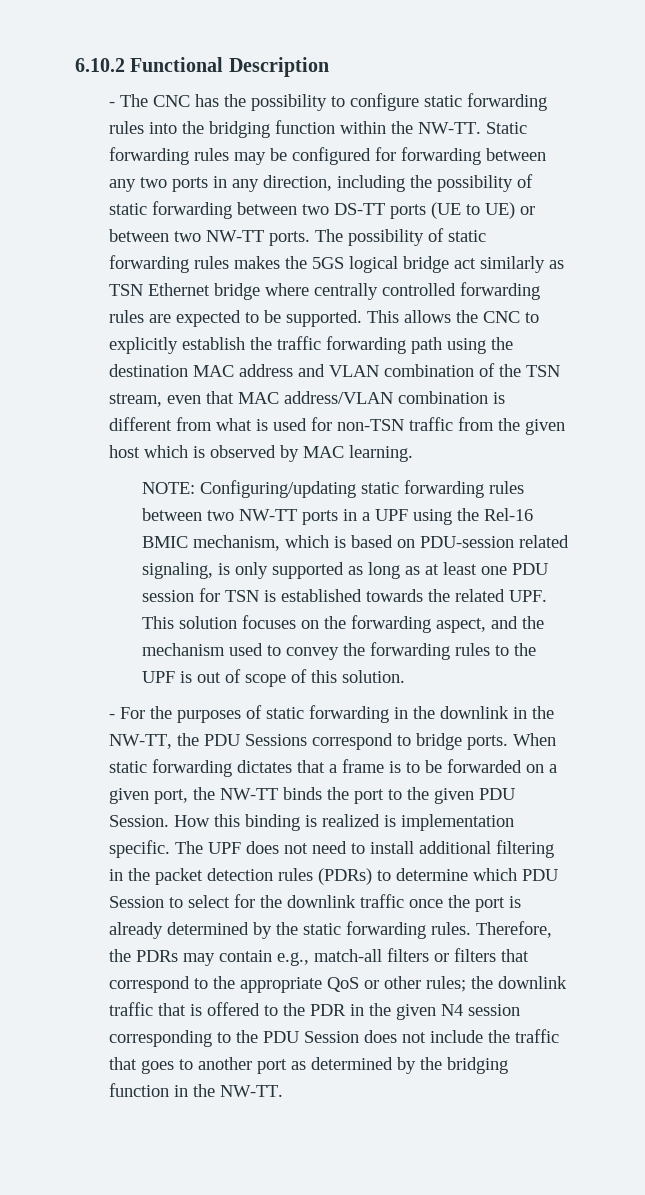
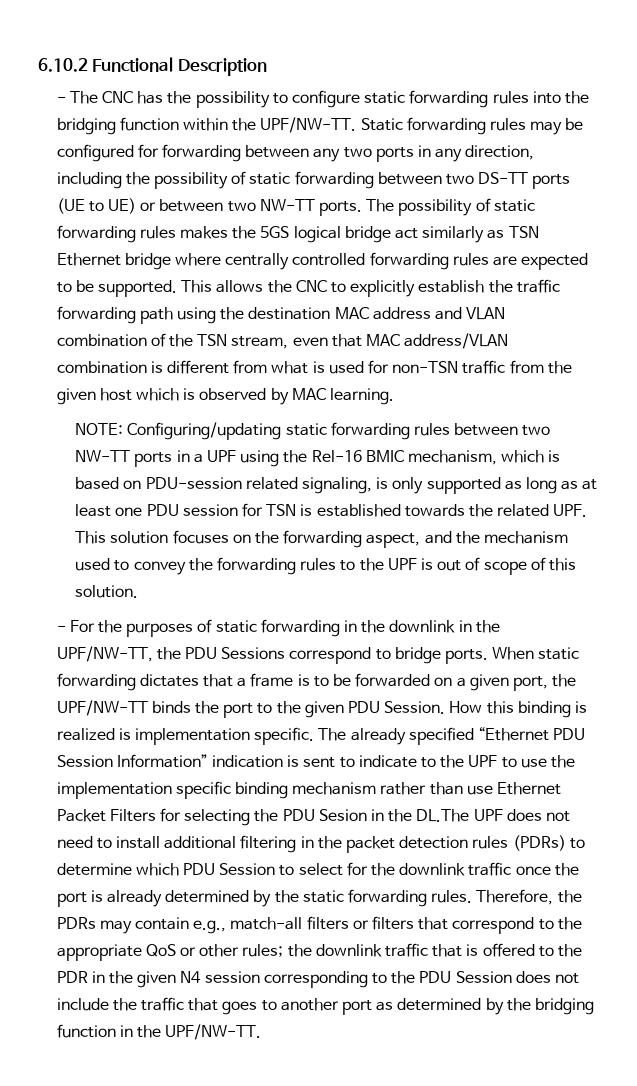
[417,122,481,134] NW-TT. -> [260,117,357,133] UPF/NW-TT.
[108,734,172,749] NW-TT, -> [56,646,153,662] UPF/NW-TT,
[219,788,278,800] NW-TT -> [56,700,148,716] UPF/NW-TT
(203, 847) none -> [350,727,586,745] [56,754,575,768] [56,781,561,799] [56,808,470,826] already specified “Ethernet PDU Session Information” indication is sent to indicate to the UPF to use the implementation specific binding mechanism rather than use Ethernet Packet Filters for selecting the PDU Sesion in the DL.The
[219,1085,283,1097] NW-TT. -> [165,1024,262,1040] UPF/NW-TT.

